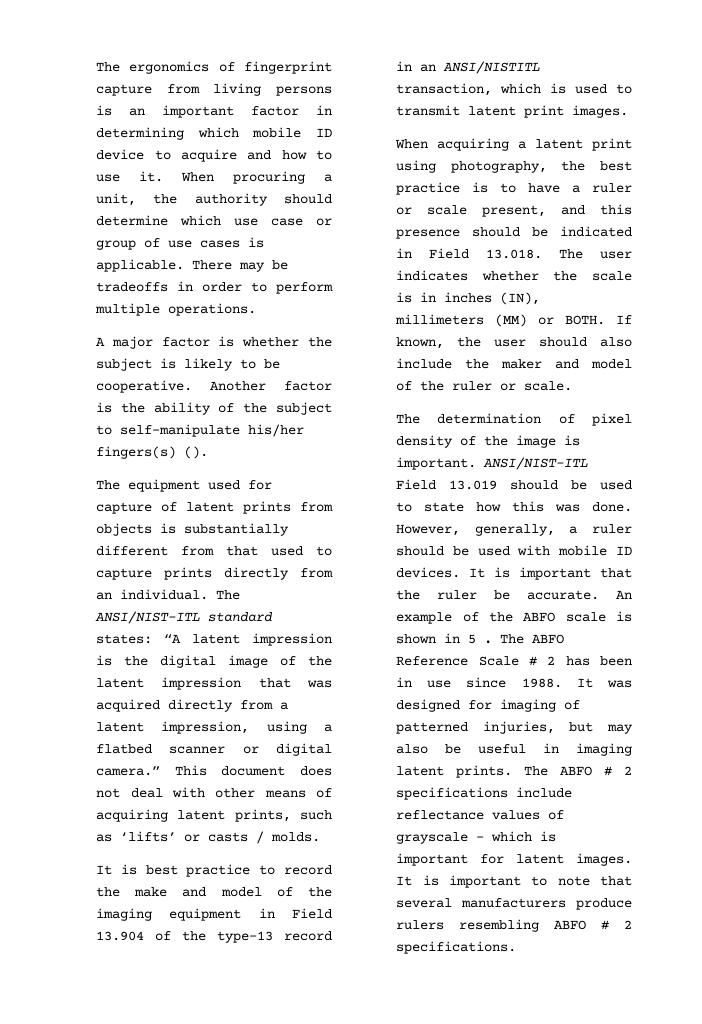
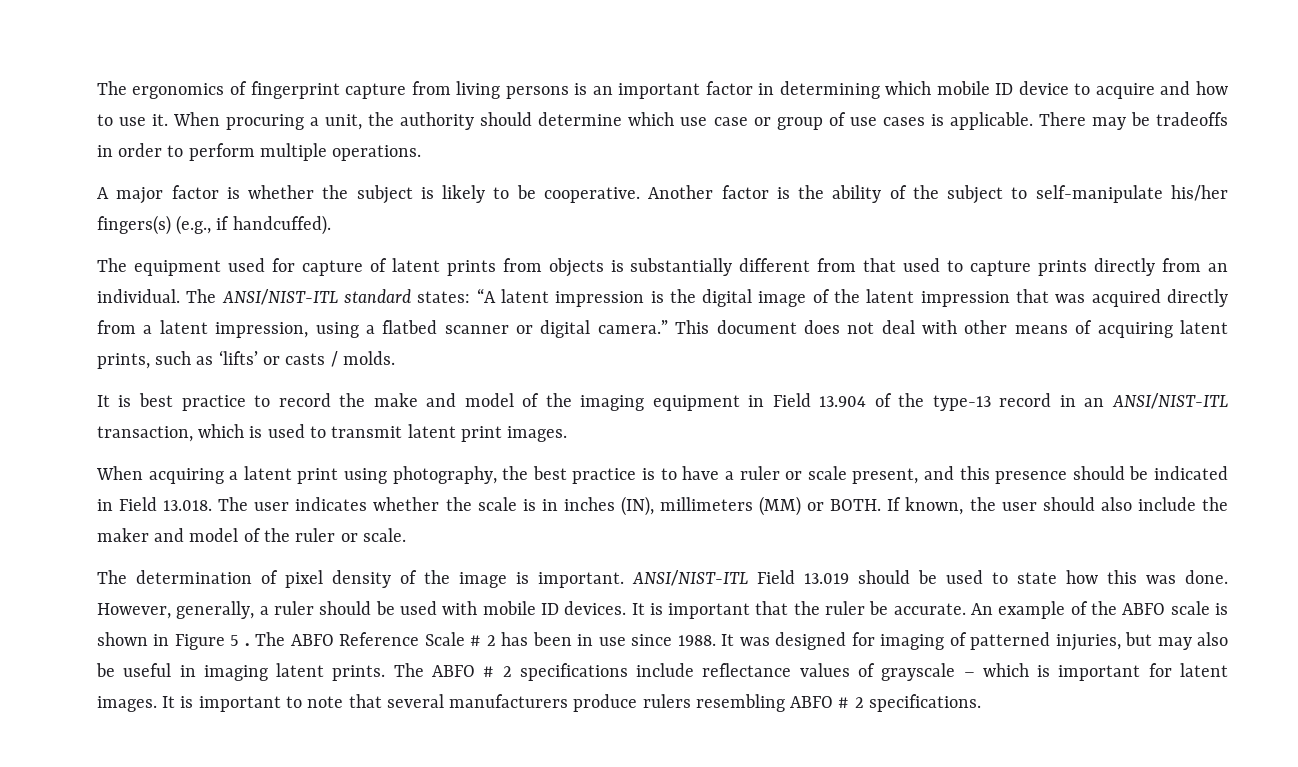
[184,446,209,459] (). -> [176,215,331,235] (e.g., if handcuffed).
[443,61,541,74] ANSI/NISTITL -> [1112,393,1229,409] ANSI/NIST-ITL
(461, 638) none -> [174,634,225,650] Figure

